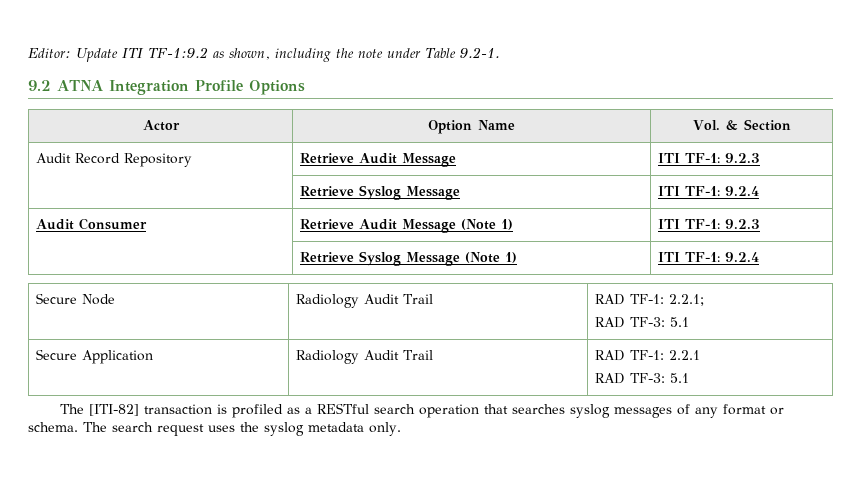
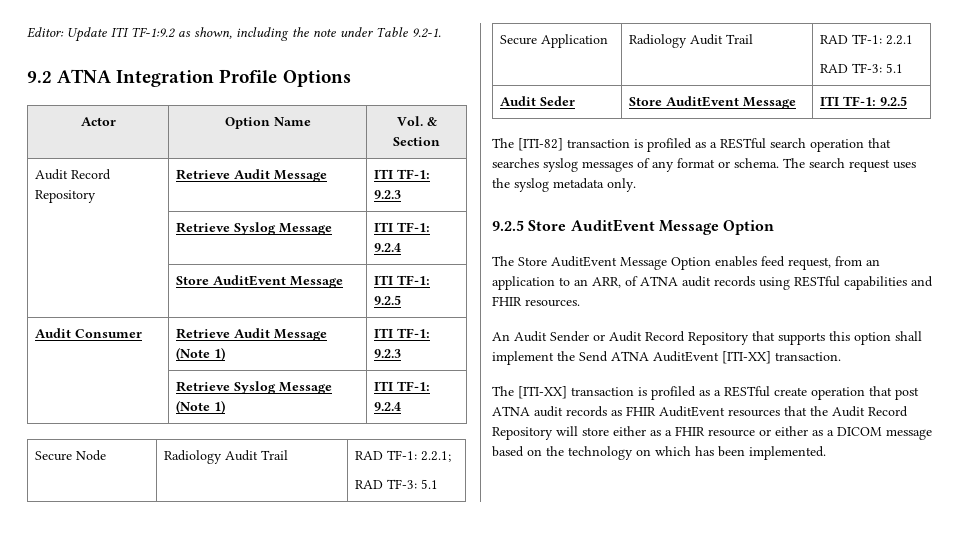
(760, 191) none -> [176,275,344,288] [374,275,431,285] [374,295,402,305] // | Store AuditEvent Message | ITI TF-1: 9.2.5
(690, 378) none -> [500,96,576,106] [629,96,797,109] [820,96,908,106] // Audit Seder | Store AuditEvent Message | ITI TF-1: 9.2.5
(401, 429) none -> [492,219,775,235] [492,256,880,270] [492,276,933,290] [492,296,580,307] [492,331,922,345] [492,351,841,365] [492,386,919,400] [492,406,908,417] [492,426,932,440] [492,446,826,460] // 9.2.5 Store AuditEvent Message Option // The Store AuditEvent Message Option enables feed request, from an application to an ARR, of ATNA audit records using RESTful capabilities and FHIR resources. // An Audit Sender or Audit Record Repository that supports this option shall implement the Send ATNA AuditEvent [ITI-XX] transaction. // The [ITI-XX] transaction is profiled as a RESTful create operation that post ATNA audit records as FHIR AuditEvent resources that the Audit Record Repository will store either as a FHIR resource or either as a DICOM message based on the technology on which has been implemented.

